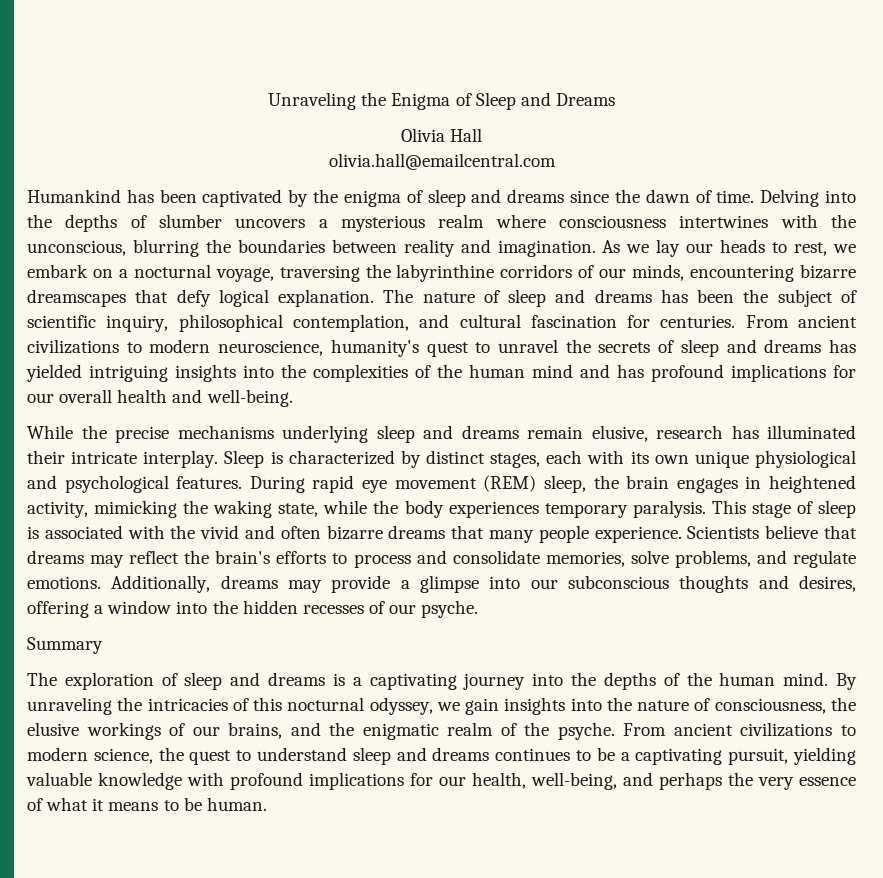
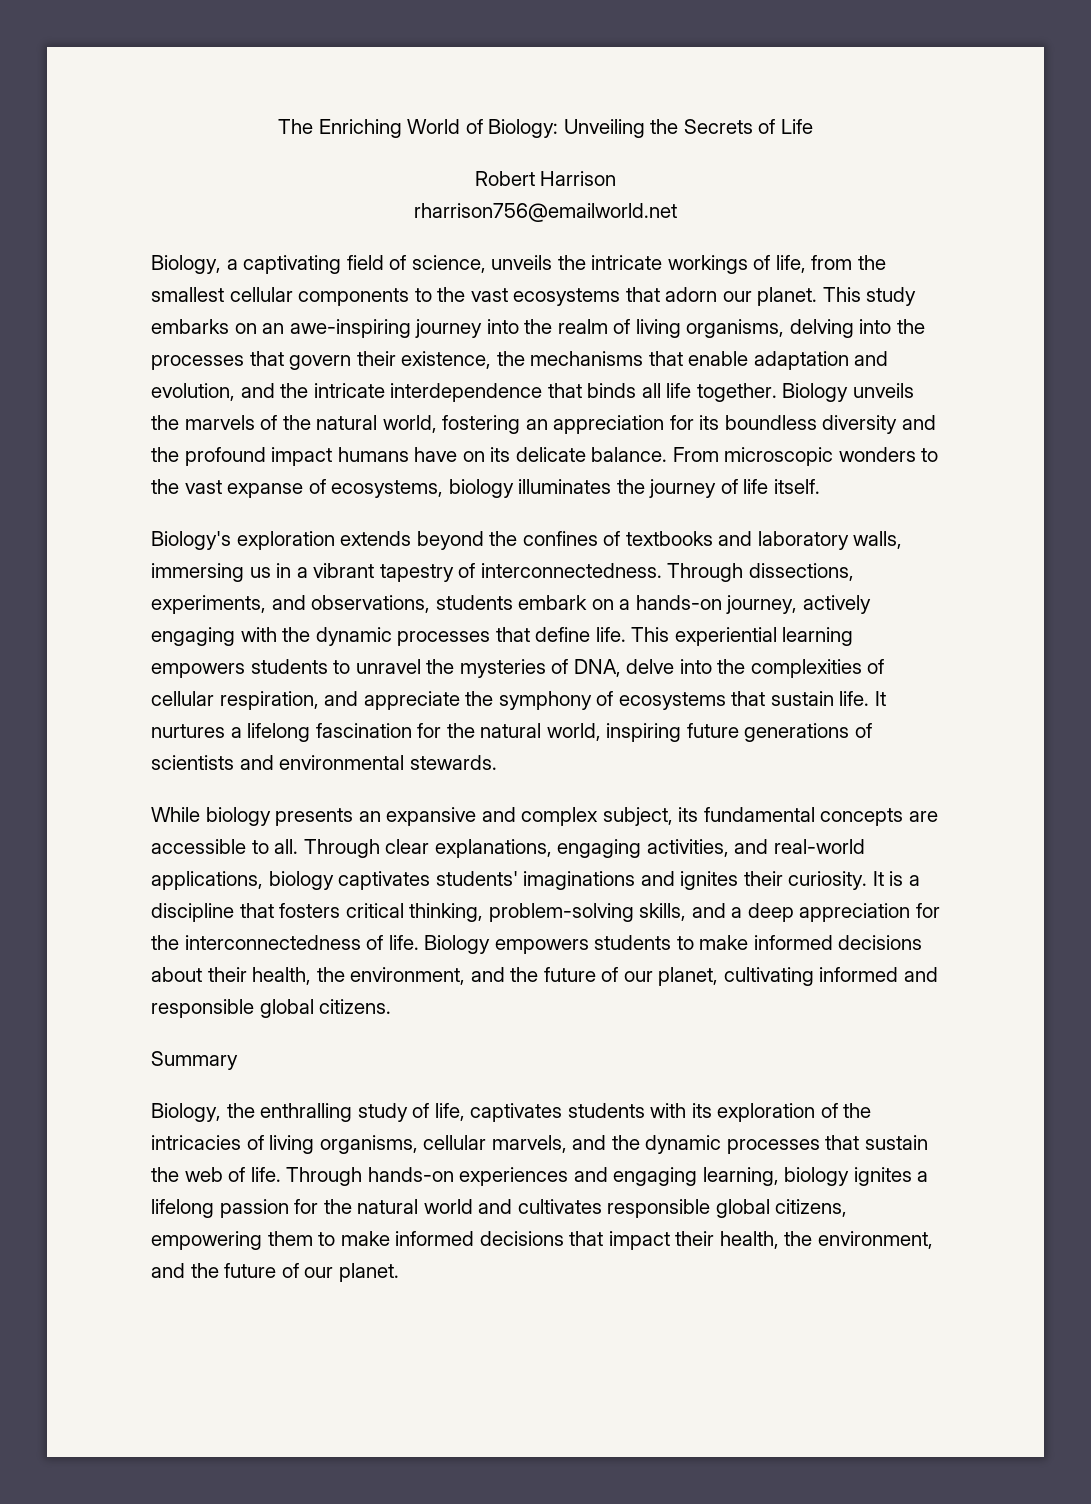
[268,92,615,110] [400,128,483,142] [328,153,556,170] [27,189,857,207] [27,214,857,232] [27,239,856,257] [27,264,856,282] [27,289,857,307] [27,314,857,332] [27,339,856,357] [26,364,856,382] [27,389,293,407] [27,425,856,443] [27,450,856,468] [27,475,856,493] [27,500,856,518] [27,525,857,543] [27,550,856,568] [27,575,856,593] [27,600,479,618] [27,637,103,654] [27,672,858,690] [27,697,856,715] [27,722,856,740] [27,747,856,765] [26,772,856,790] [27,797,267,811] Unraveling the Enigma of Sleep and Dreams // Olivia Hall // olivia.hall@emailcentral.com // Humankind has been captivated by the enigma of sleep and dreams since the dawn of time. Delving into the depths of slumber uncovers a mysterious realm where consciousness intertwines with the unconscious, blurring the boundaries between reality and imagination. As we lay our heads to rest, we embark on a nocturnal voyage, traversing the labyrinthine corridors of our minds, encountering bizarre dreamscapes that defy logical explanation. The nature of sleep and dreams has been the subject of scientific inquiry, philosophical contemplation, and cultural fascination for centuries. From ancient civilizations to modern neuroscience, humanity's quest to unravel the secrets of sleep and dreams has yielded intriguing insights into the complexities of the human mind and has profound implications for our overall health and well-being. // While the precise mechanisms underlying sleep and dreams remain elusive, research has illuminated their intricate interplay. Sleep is characterized by distinct stages, each with its own unique physiological and psychological features. During rapid eye movement (REM) sleep, the brain engages in heightened activity, mimicking the waking state, while the body experiences temporary paralysis. This stage of sleep is associated with the vivid and often bizarre dreams that many people experience. Scientists believe that dreams may reflect the brain's efforts to process and consolidate memories, solve problems, and regulate emotions. Additionally, dreams may provide a glimpse into our subconscious thoughts and desires, offering a window into the hidden recesses of our psyche. // Summary // The exploration of sleep and dreams is a captivating journey into the depths of the human mind. By unraveling the intricacies of this nocturnal odyssey, we gain insights into the nature of consciousness, the elusive workings of our brains, and the enigmatic realm of the psyche. From ancient civilizations to modern science, the quest to understand sleep and dreams continues to be a captivating pursuit, yielding valuable knowledge with profound implications for our health, well-being, and perhaps the very essence of what it means to be human. -> [278,119,813,138] [474,171,617,186] [414,203,677,222] [151,255,886,274] [151,287,917,306] [151,319,925,338] [151,351,889,370] [151,383,914,402] [151,415,936,434] [151,447,939,466] [151,479,820,498] [151,531,903,550] [151,563,854,582] [151,595,871,614] [151,627,854,646] [151,659,885,678] [151,691,886,710] [151,723,872,742] [151,755,497,770] [151,807,938,826] [151,839,865,858] [151,871,920,890] [151,903,940,922] [151,935,923,954] [151,967,938,986] [151,999,392,1018] [151,1051,238,1070] [151,1103,872,1122] [151,1135,928,1154] [151,1167,929,1186] [151,1199,848,1218] [151,1231,933,1250] [151,1263,399,1282] The Enriching World of Biology: Unveiling the Secrets of Life // Robert Harrison // rharrison756@emailworld.net // Biology, a captivating field of science, unveils the intricate workings of life, from the smallest cellular components to the vast ecosystems that adorn our planet. This study embarks on an awe-inspiring journey into the realm of living organisms, delving into the processes that govern their existence, the mechanisms that enable adaptation and evolution, and the intricate interdependence that binds all life together. Biology unveils the marvels of the natural world, fostering an appreciation for its boundless diversity and the profound impact humans have on its delicate balance. From microscopic wonders to the vast expanse of ecosystems, biology illuminates the journey of life itself. // Biology's exploration extends beyond the confines of textbooks and laboratory walls, immersing us in a vibrant tapestry of interconnectedness. Through dissections, experiments, and observations, students embark on a hands-on journey, actively engaging with the dynamic processes that define life. This experiential learning empowers students to unravel the mysteries of DNA, delve into the complexities of cellular respiration, and appreciate the symphony of ecosystems that sustain life. It nurtures a lifelong fascination for the natural world, inspiring future generations of scientists and environmental stewards. // While biology presents an expansive and complex subject, its fundamental concepts are accessible to all. Through clear explanations, engaging activities, and real-world applications, biology captivates students' imaginations and ignites their curiosity. It is a discipline that fosters critical thinking, problem-solving skills, and a deep appreciation for the interconnectedness of life. Biology empowers students to make informed decisions about their health, the environment, and the future of our planet, cultivating informed and responsible global citizens. // Summary // Biology, the enthralling study of life, captivates students with its exploration of the intricacies of living organisms, cellular marvels, and the dynamic processes that sustain the web of life. Through hands-on experiences and engaging learning, biology ignites a lifelong passion for the natural world and cultivates responsible global citizens, empowering them to make informed decisions that impact their health, the environment, and the future of our planet.

